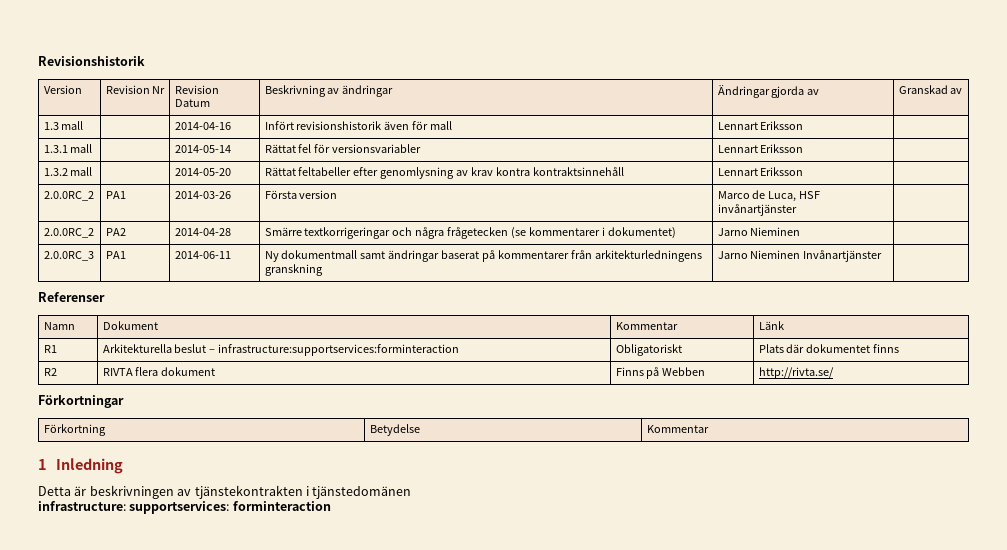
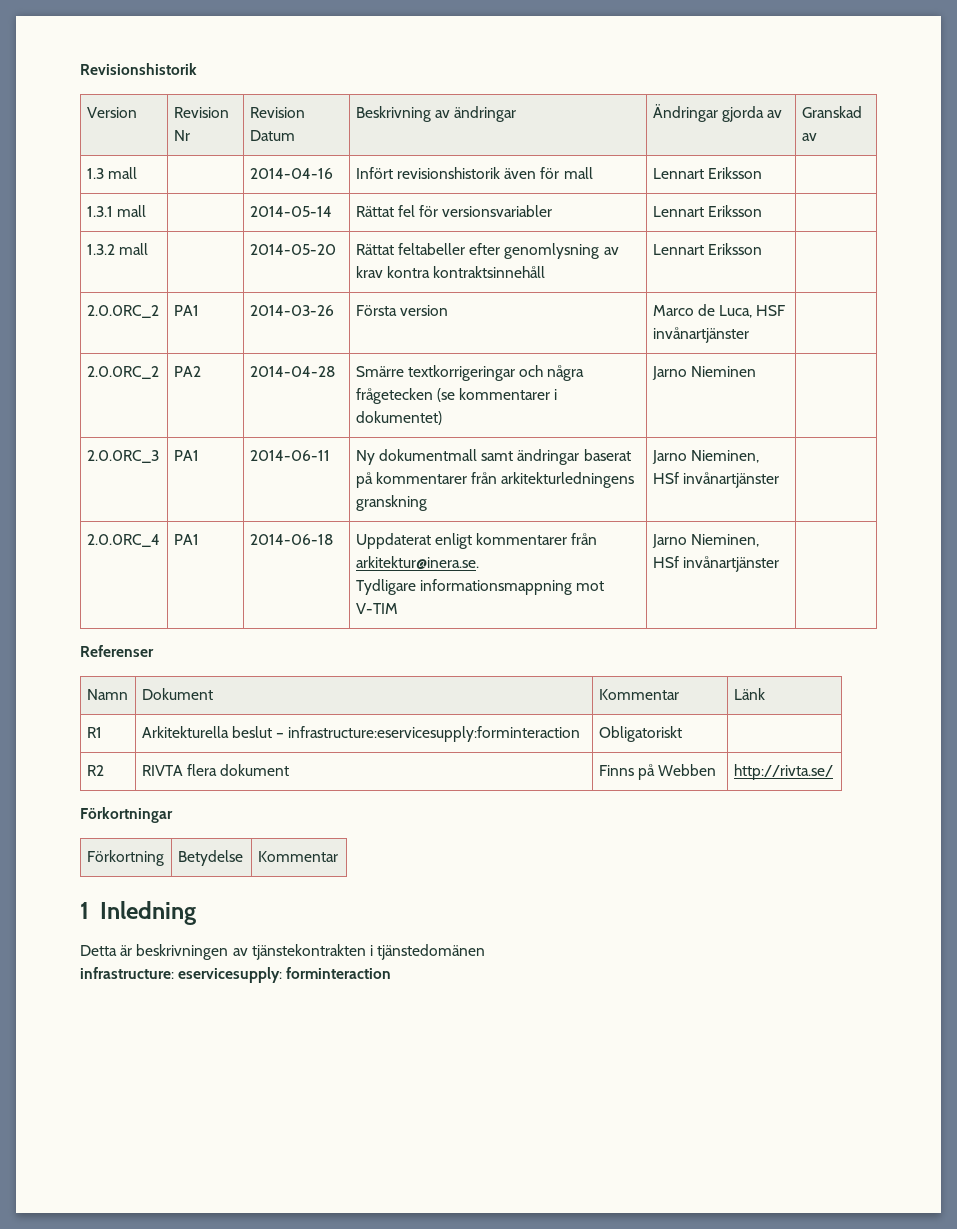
[750,250,883,262] Nieminen Invånartjänster -> [691,450,760,463] [652,472,780,488] [86,534,160,547] [173,534,199,545] [249,534,333,545] [355,533,598,549] [355,556,479,569] [355,579,605,595] [355,603,398,614] [651,534,760,548] [652,556,780,572] Nieminen, HSf invånartjänster | // 2.0.0RC_4 | PA1 | 2014-06-18 | Uppdaterat enligt kommentarer från arkitektur@inera.se. // Tydligare informationsmappning mot V-TIM | Jarno Nieminen, HSf invånartjänster
[218,344,460,356] infrastructure:supportservices:forminteraction -> [288,726,581,742] infrastructure:eservicesupply:forminteraction
[758,344,900,353] Plats där dokumentet finns -> (682, 734) none
[129,501,230,514] supportservices: -> [178,967,283,983] eservicesupply:

